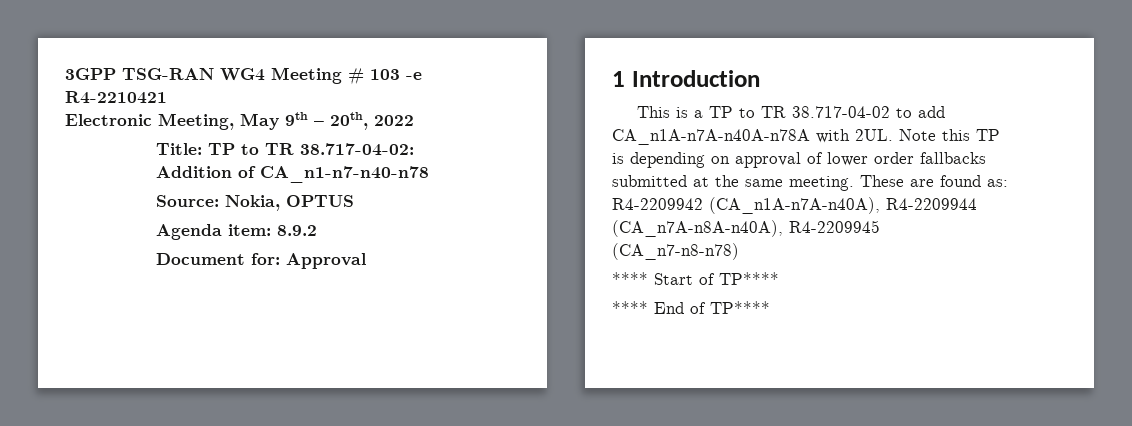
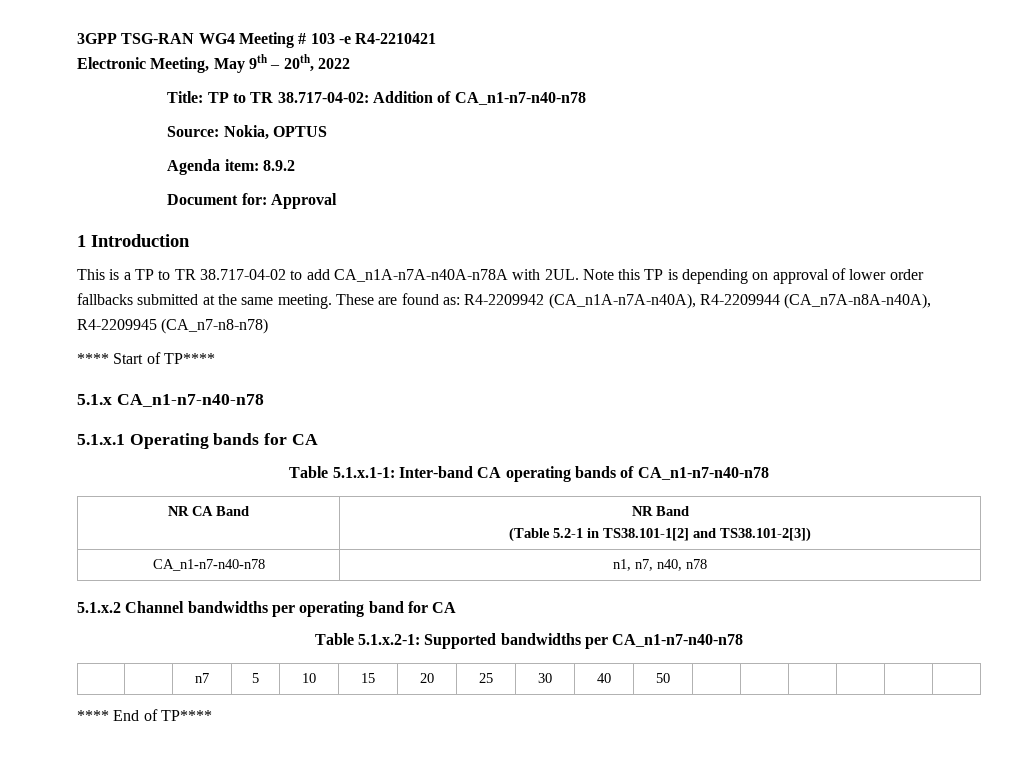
(779, 278) none -> [77,394,264,407] [77,433,318,449] [289,466,769,482] [168,506,249,516] [631,506,689,516] [509,527,811,542] [152,559,265,571] [613,559,707,571] [77,601,457,617] [314,633,744,649] [195,673,209,683] [252,673,259,683] [302,673,316,683] [361,673,375,683] [420,673,434,683] [479,673,493,683] [538,673,552,683] [597,673,611,683] [656,673,670,683] // 5.1.x CA_n1-n7-n40-n78 // 5.1.x.1 Operating bands for CA // Table 5.1.x.1-1: Inter-band CA operating bands of CA_n1-n7-n40-n78 // NR CA Band | NR Band // (Table 5.2-1 in TS38.101-1[2] and TS38.101-2[3]) // CA_n1-n7-n40-n78 | n1, n7, n40, n78 // 5.1.x.2 Channel bandwidths per operating band for CA // Table 5.1.x.2-1: Supported bandwidths per CA_n1-n7-n40-n78 // | | n7 | 5 | 10 | 15 | 20 | 25 | 30 | 40 | 50 | | | | | |

